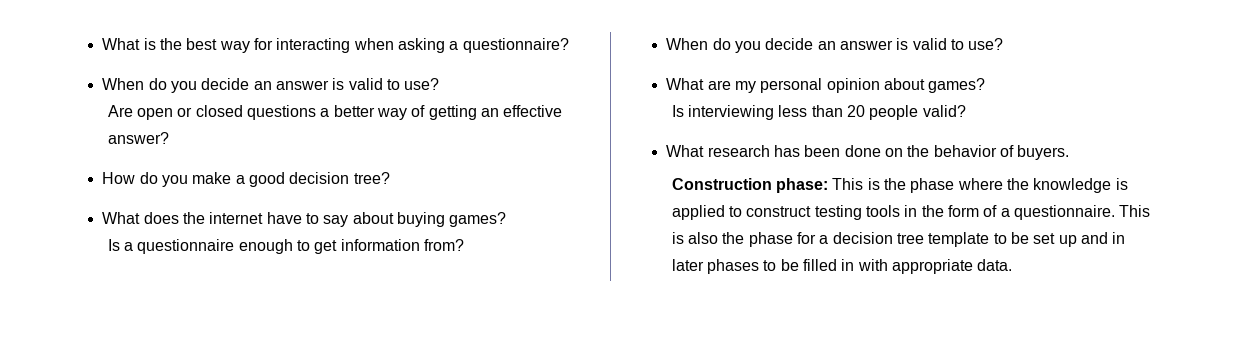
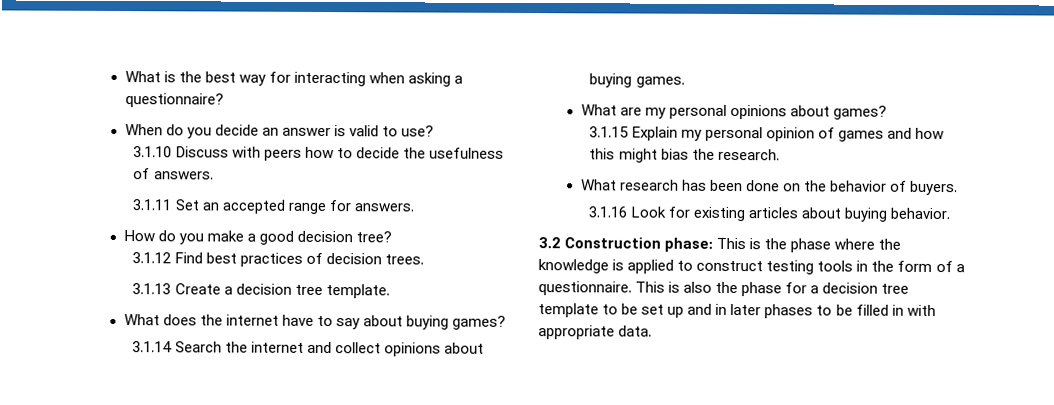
[107,105,563,120] [107,132,169,144] Are open or closed questions a better way of getting an effective answer? -> [133,146,504,161] [133,168,214,180] [132,199,414,215] 3.1.10 Discuss with peers how to decide the usefulness of answers. // 3.1.11 Set an accepted range for answers.
(390, 178) none -> [132,252,424,267] [132,283,390,299] // 3.1.12 Find best practices of decision trees. // 3.1.13 Create a decision tree template.
[107,239,465,254] [666,38,1004,53] Is a questionnaire enough to get information from? // When do you decide an answer is valid to use? -> [132,341,484,357] [589,73,685,88] 3.1.14 Search the internet and collect opinions about buying games.
[826,78,880,93] opinion -> [729,104,787,120] opinions
[671,105,966,120] Is interviewing less than 20 people valid? -> [589,126,944,142] [589,148,780,163] 3.1.15 Explain my personal opinion of games and how this might bias the research.
(1070, 152) none -> [588,206,950,222] [538,237,561,249] 3.1.16 Look for existing articles about buying behavior. // 3.2

